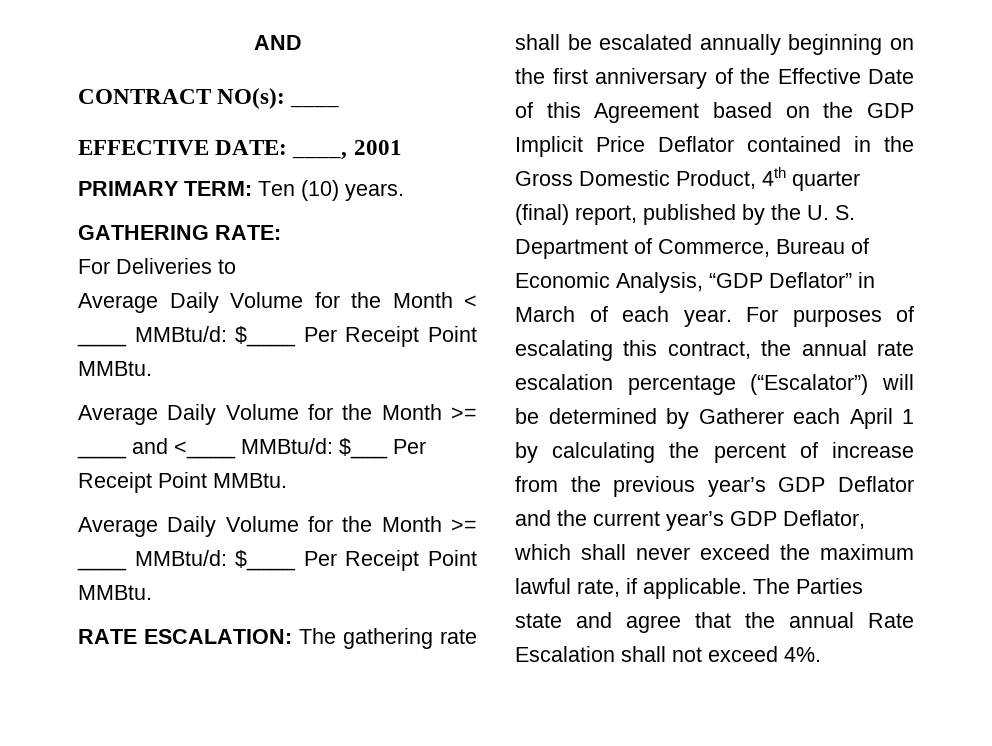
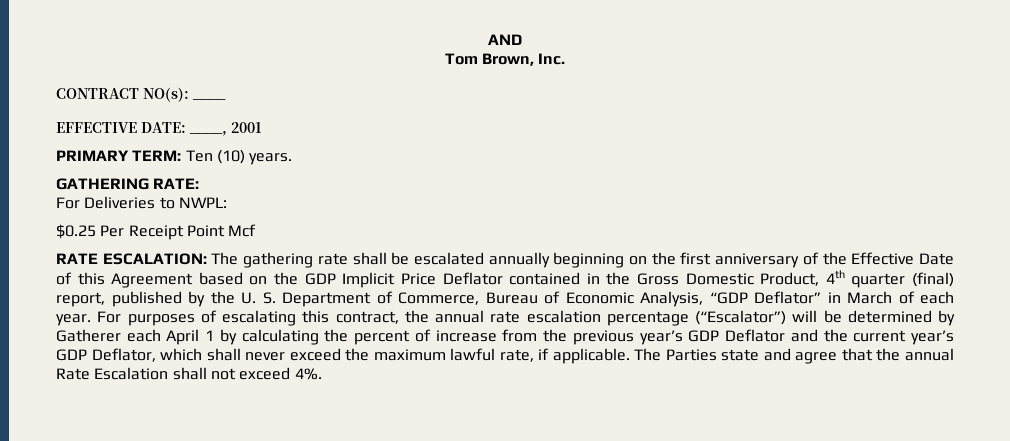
(302, 42) none -> [444,53,566,66] // Tom Brown, Inc.
[78,292,477,313] [77,342,127,347] [134,326,477,347] [78,361,152,376] [78,404,477,425] [77,454,127,459] [132,438,426,459] [78,472,287,493] [78,516,477,537] [77,566,127,571] [134,550,477,571] [78,585,152,600] // Average Daily Volume for the Month < ____ MMBtu/d: $____ Per Receipt Point MMBtu. // Average Daily Volume for the Month >= ____ and <____ MMBtu/d: $___ Per Receipt Point MMBtu. // Average Daily Volume for the Month >= ____ MMBtu/d: $____ Per Receipt Point MMBtu. -> [178,197,227,208] [56,224,257,240] NWPL: // $0.25 Per Receipt Point Mcf

